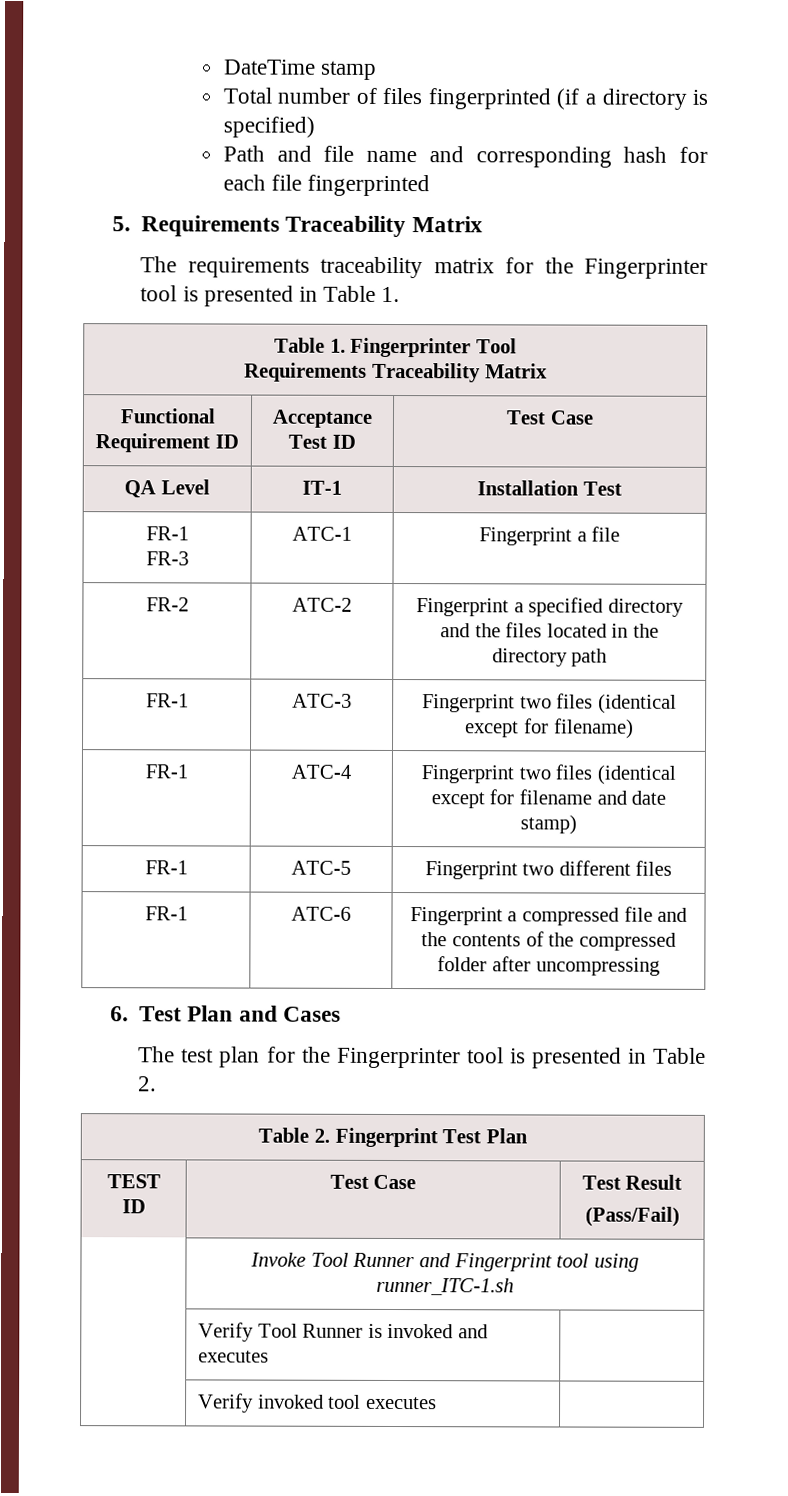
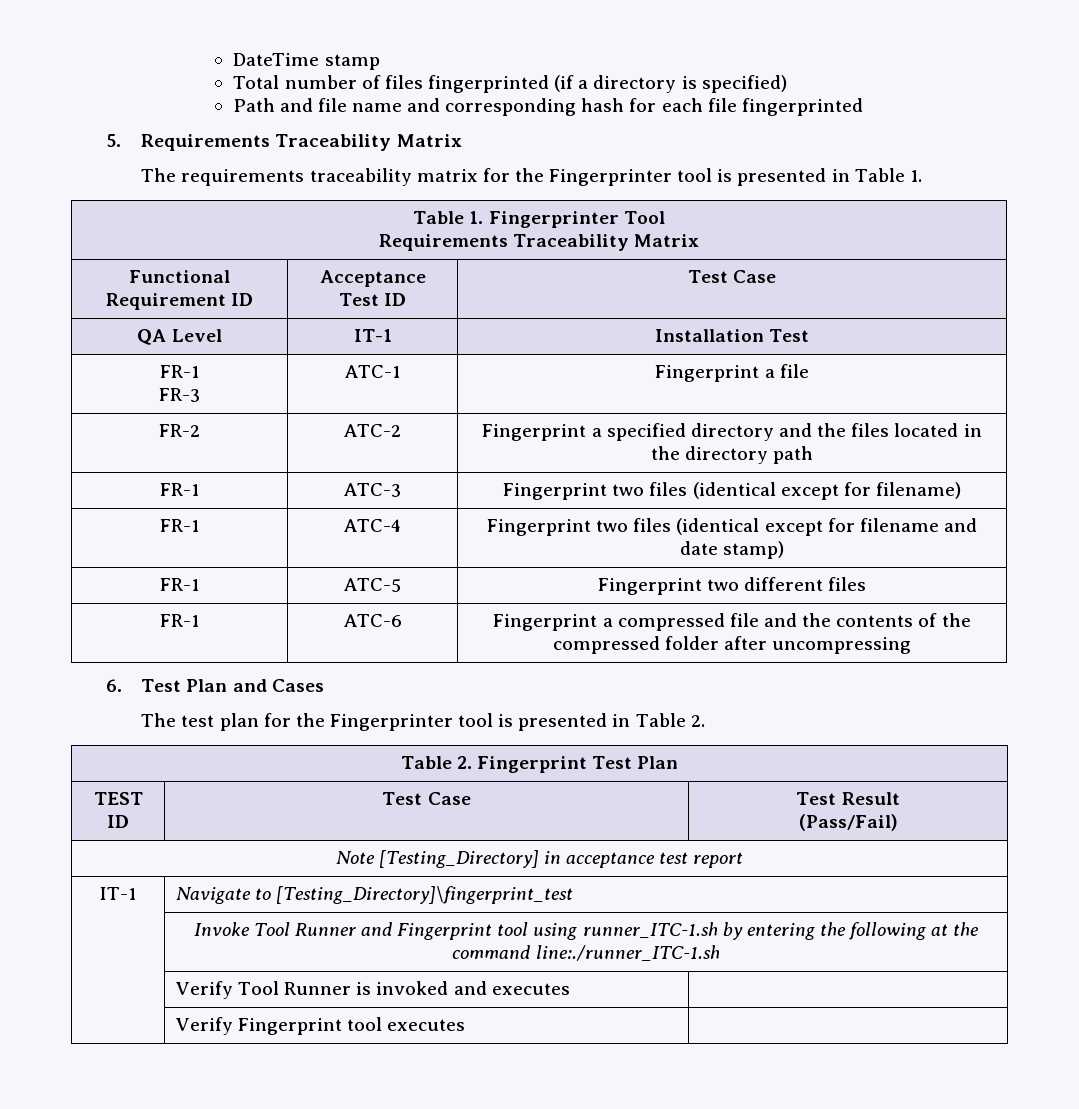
(680, 1216) none -> [335,850,744,868] [100,887,137,900] [175,886,574,904] // Note [Testing_Directory] in acceptance test report // IT-1 | Navigate to [Testing_Directory]\fingerprint_test
(514, 1286) none -> [722,922,980,940] [452,945,720,961] by entering the following at the command line:./runner_ITC-1.sh
[257,1394,324,1409] invoked -> [238,1018,343,1035] Fingerprint

